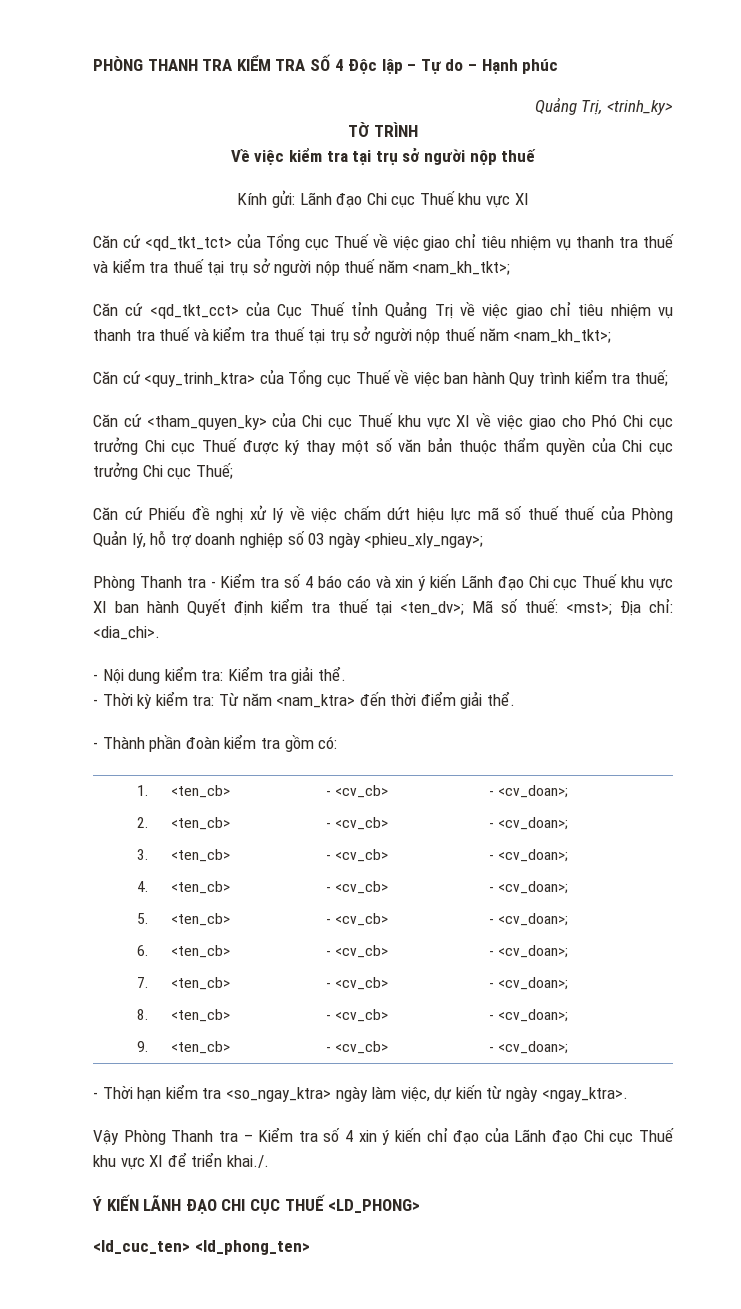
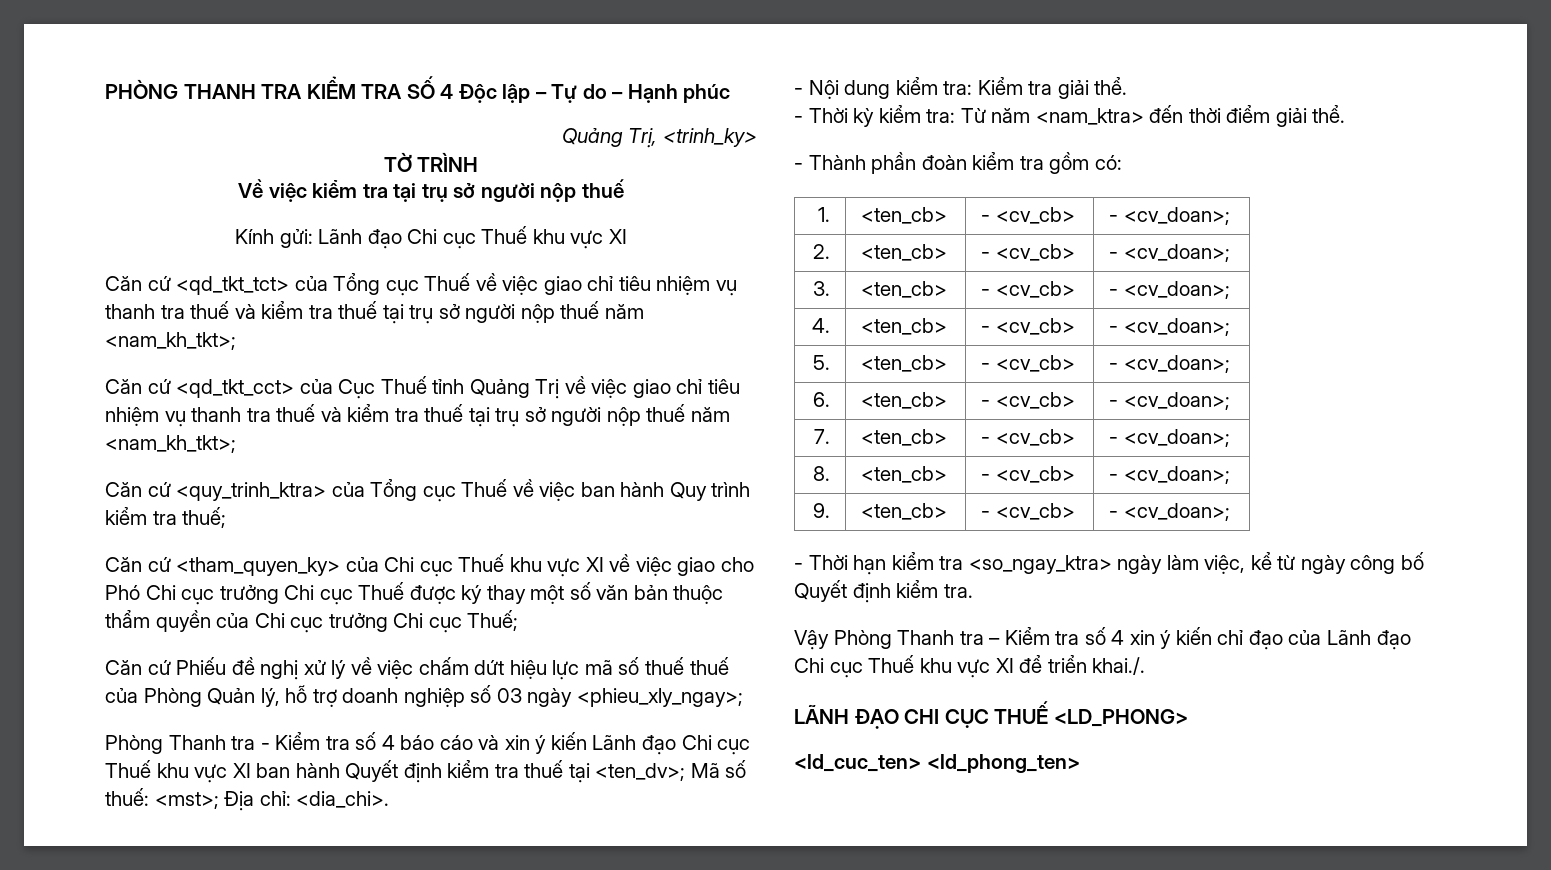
[434,1085,628,1102] dự kiến từ ngày <ngay_ktra>. -> [1250,552,1424,574] [794,580,973,603] kể từ ngày công bố Quyết định kiểm tra.
[92,1194,139,1211] Ý KIẾN -> (1146, 666) none

